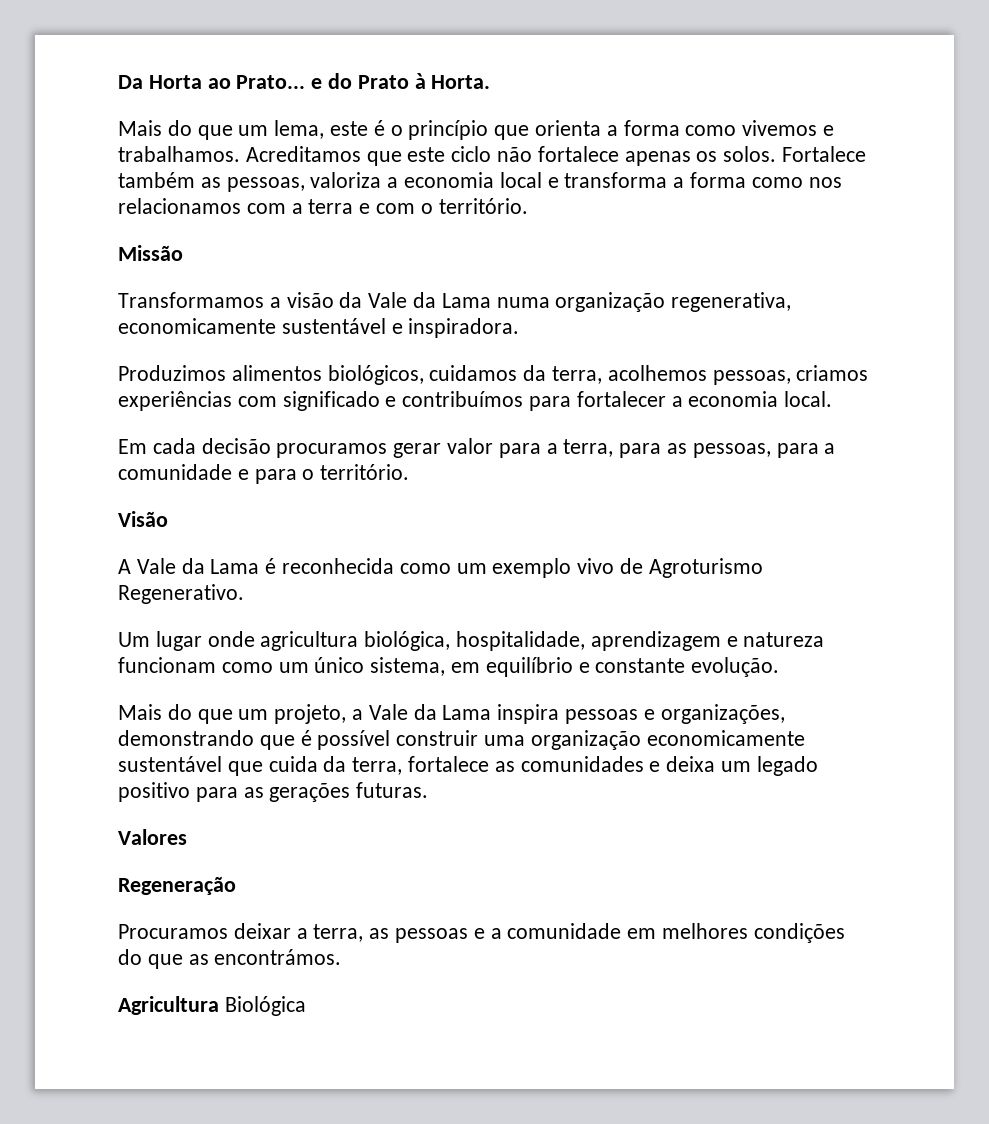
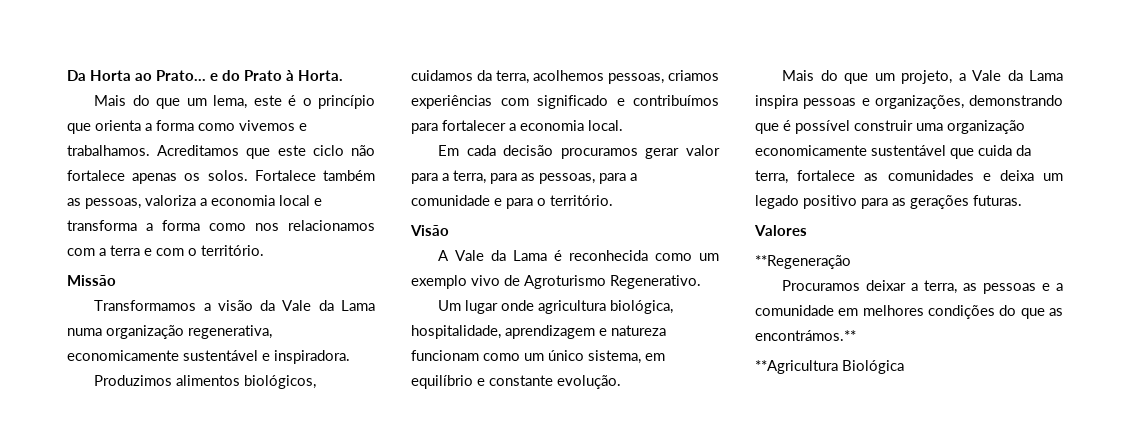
[118,876,236,895] Regeneração -> [755,255,851,269] **Regeneração
[214,949,342,965] [118,996,219,1015] encontrámos. // Agricultura -> [755,330,856,341] [755,360,838,374] encontrámos.** // **Agricultura

